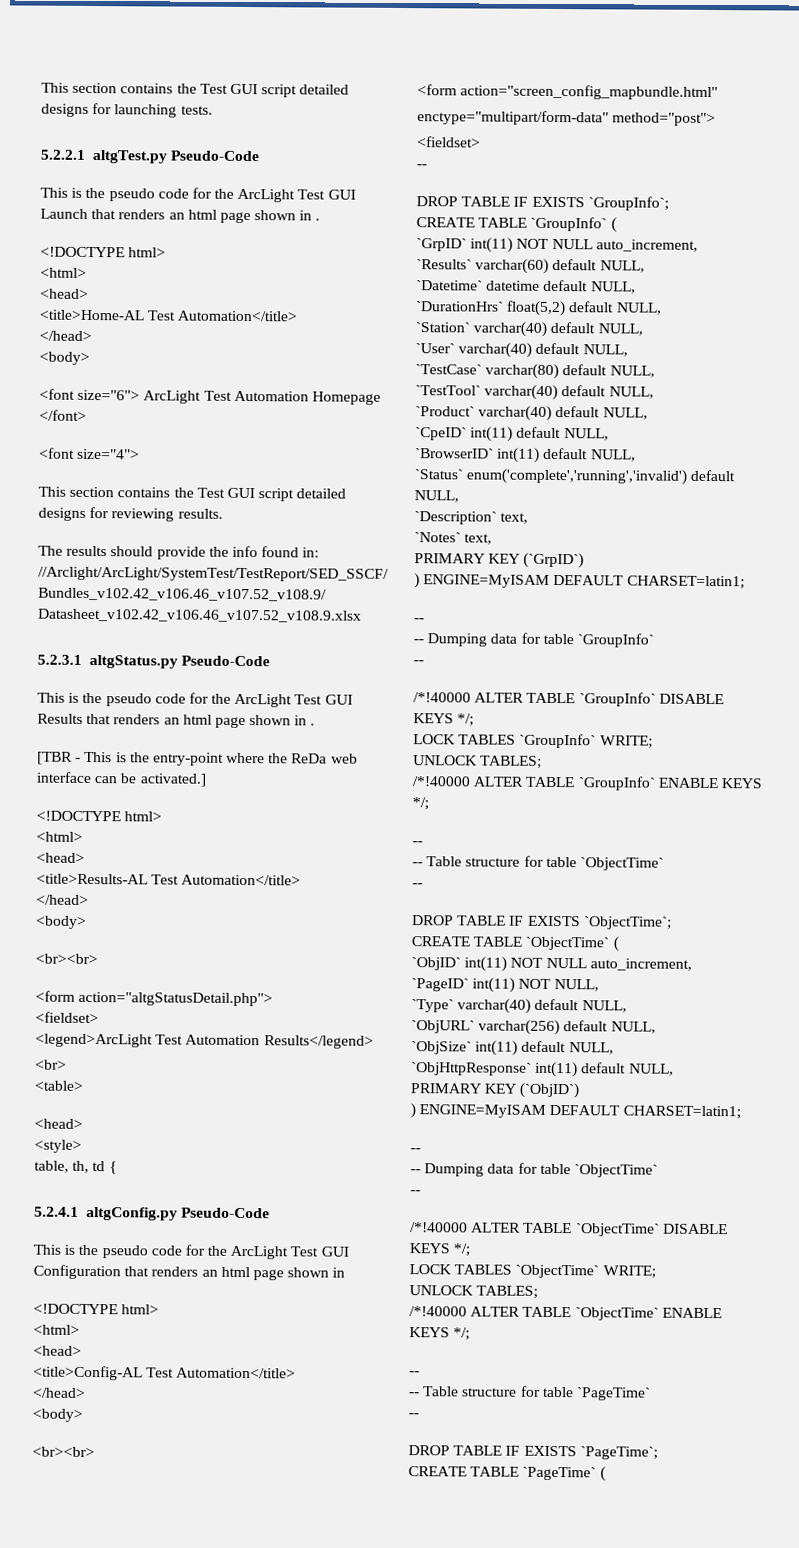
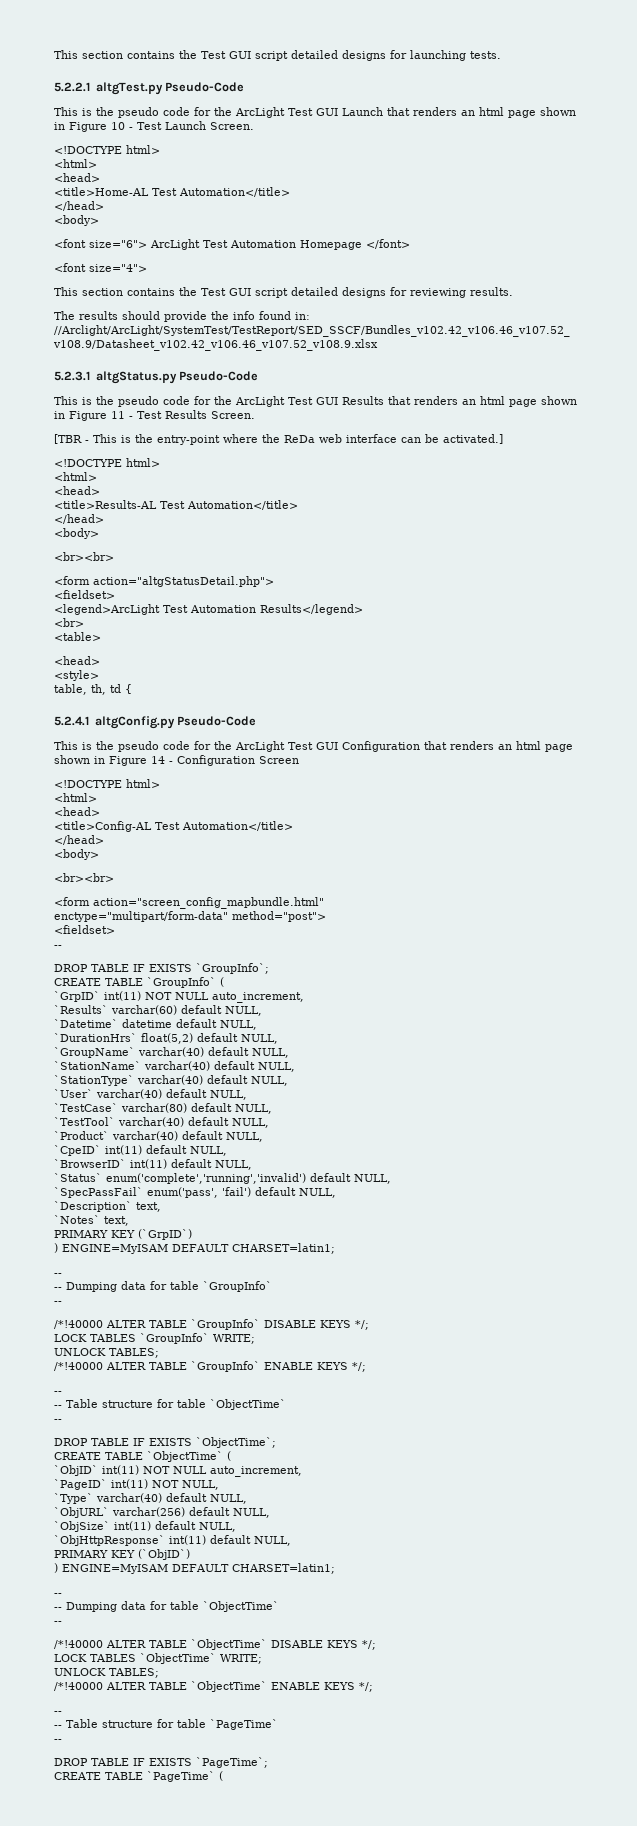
[315,218,321,221] . -> [69,121,254,132] Figure 10 - Test Launch Screen.
[310,723,316,726] . -> [69,410,255,421] Figure 11 - Test Results Screen.
(346, 1272) none -> [109,755,299,766] Figure 14 - Configuration Screen
[415,322,470,333] `Station` -> [54,1047,289,1058] [54,1061,295,1072] [54,1075,134,1086] `GroupName` varchar(40) default NULL, // `StationName` varchar(40) default NULL, // `StationType`
(459, 496) none -> [54,1187,336,1198] // `SpecPassFail` enum('pass', 'fail') default NULL,

